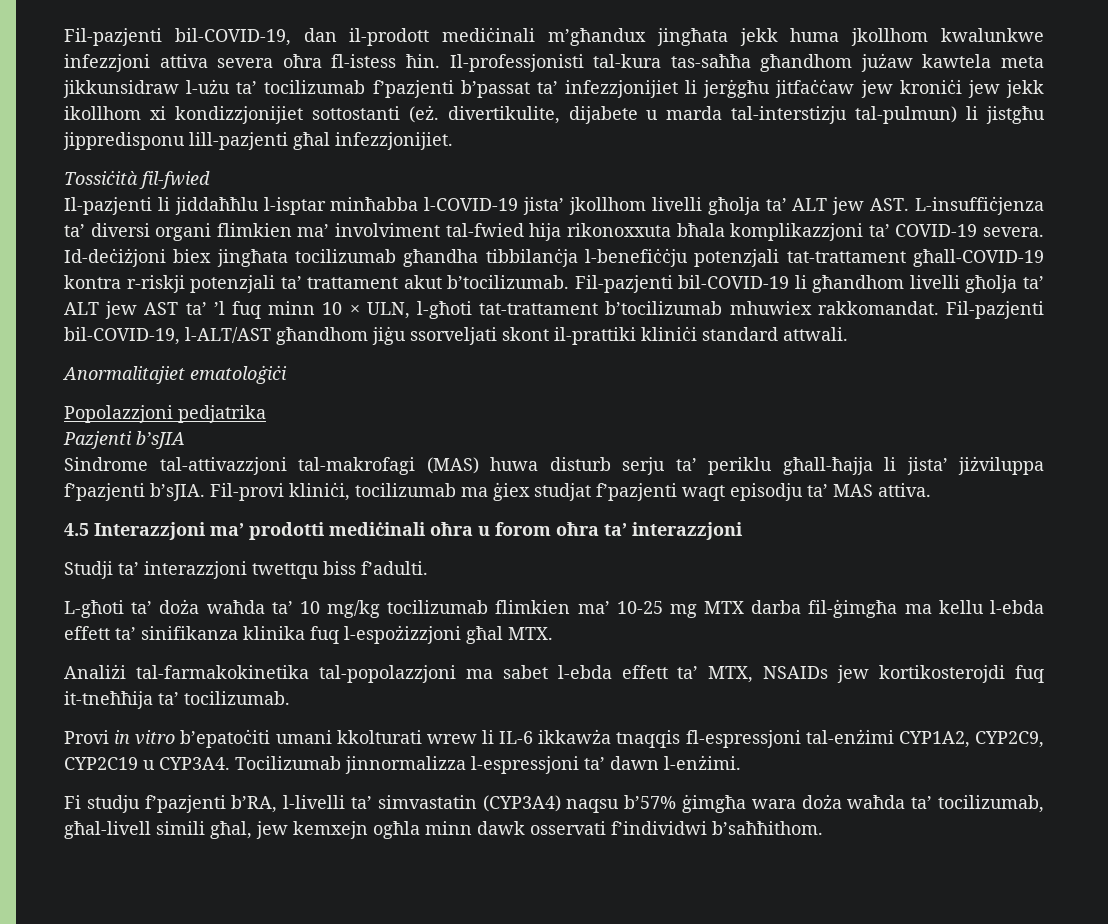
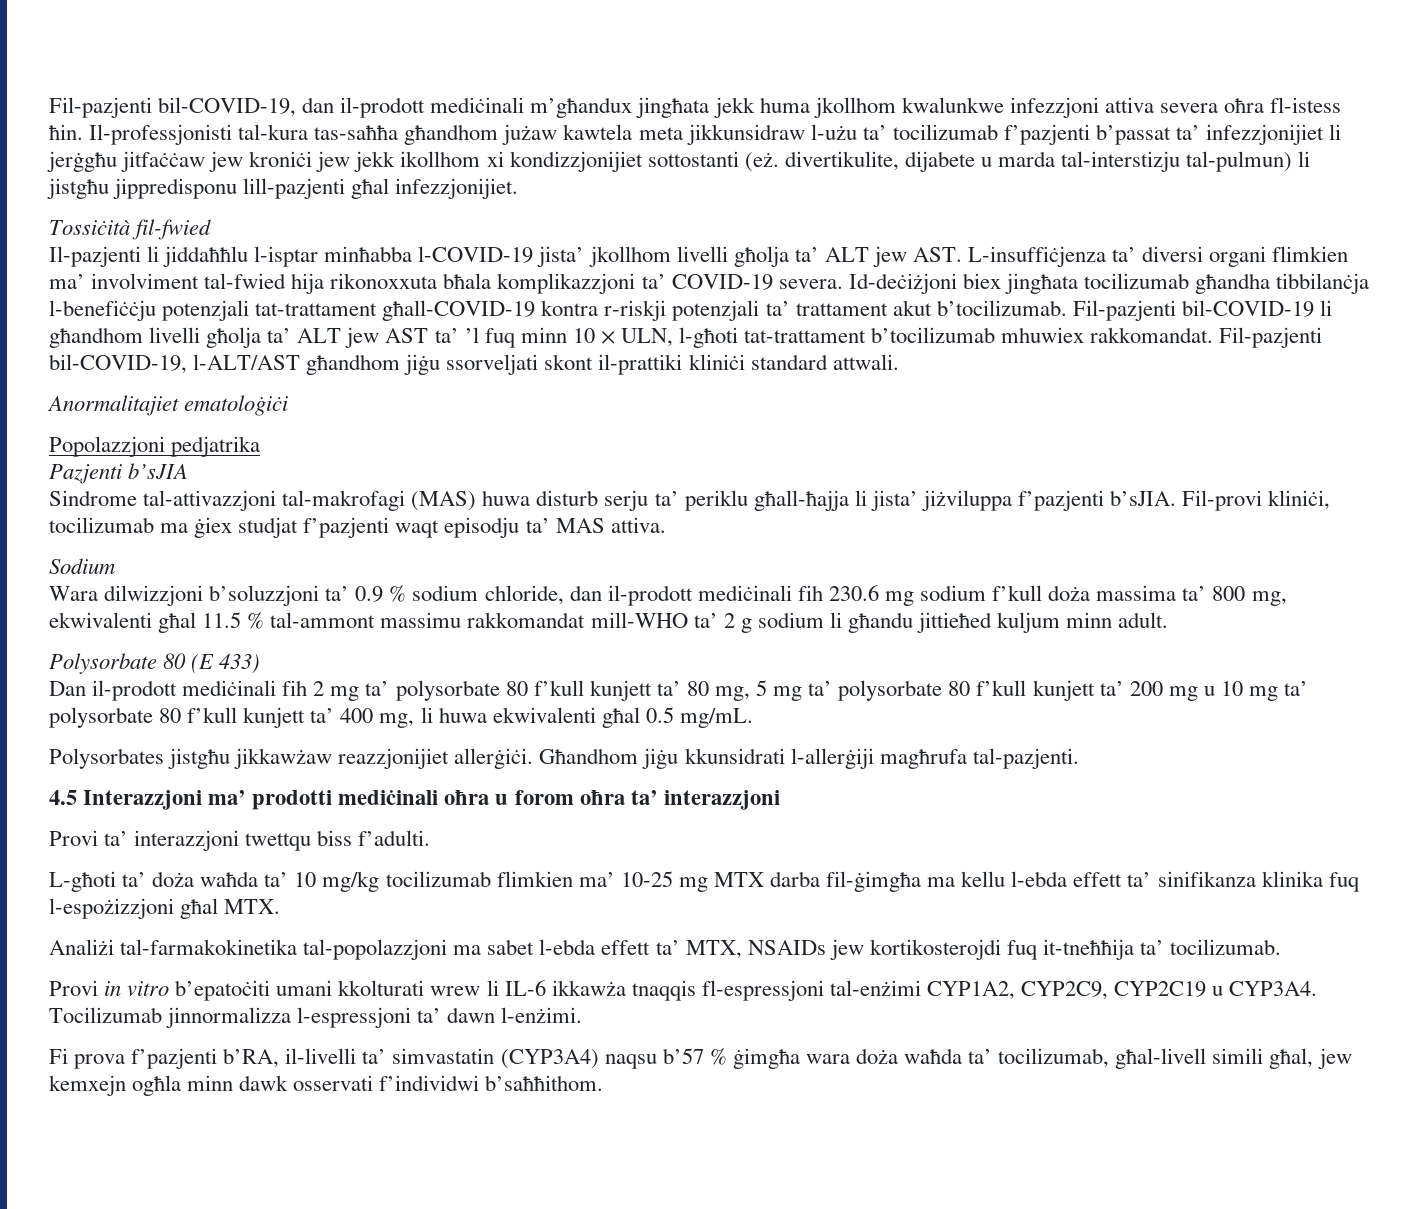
(931, 490) none -> [49,558,115,574] [49,585,1287,606] [49,612,1169,633] [49,653,261,674] [49,680,1309,701] [49,707,753,728] [49,748,1079,769] // Sodium // Wara dilwizzjoni b’soluzzjoni ta’ 0.9 % sodium chloride, dan il-prodott mediċinali fih 230.6 mg sodium f’kull doża massima ta’ 800 mg, ekwivalenti għal 11.5 % tal-ammont massimu rakkomandat mill-WHO ta’ 2 g sodium li għandu jittieħed kuljum minn adult. // Polysorbate 80 (E 433) // Dan il-prodott mediċinali fih 2 mg ta’ polysorbate 80 f’kull kunjett ta’ 80 mg, 5 mg ta’ polysorbate 80 f’kull kunjett ta’ 200 mg u 10 mg ta’ polysorbate 80 f’kull kunjett ta’ 400 mg, li huwa ekwivalenti għal 0.5 mg/mL. // Polysorbates jistgħu jikkawżaw reazzjonijiet allerġiċi. Għandhom jiġu kkunsidrati l-allerġiji magħrufa tal-pazjenti.
[64,561,113,579] Studji -> [49,830,98,846] Provi
[86,795,140,813] studju -> [74,1054,126,1069] prova
[283,795,346,809] l-livelli -> [285,1048,357,1064] il-livelli
[624,795,677,809] b’57% -> [662,1048,727,1065] b’57 %

